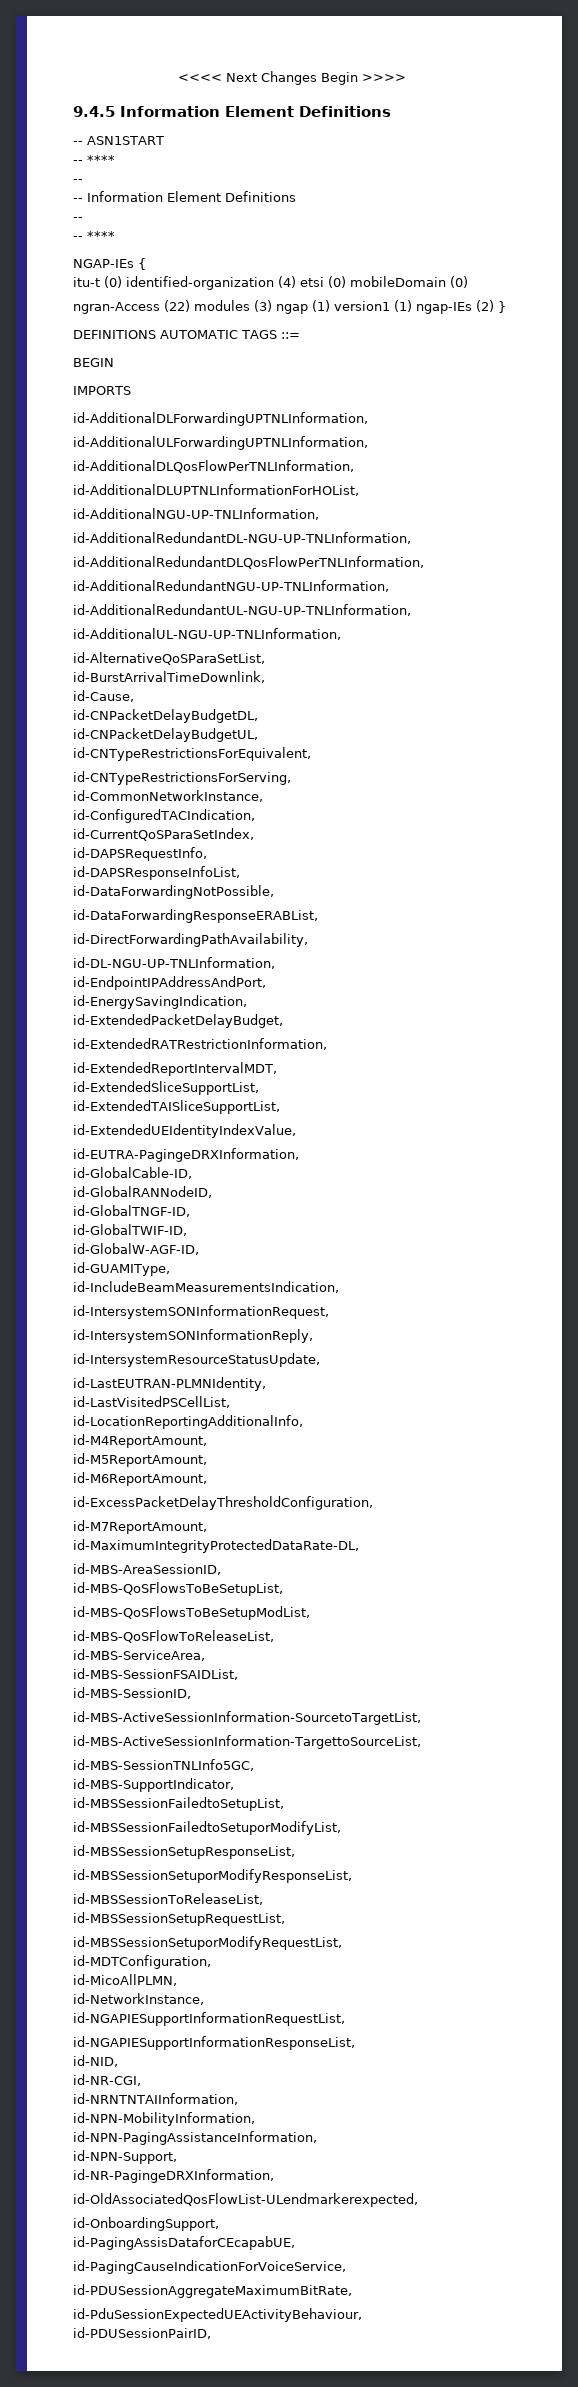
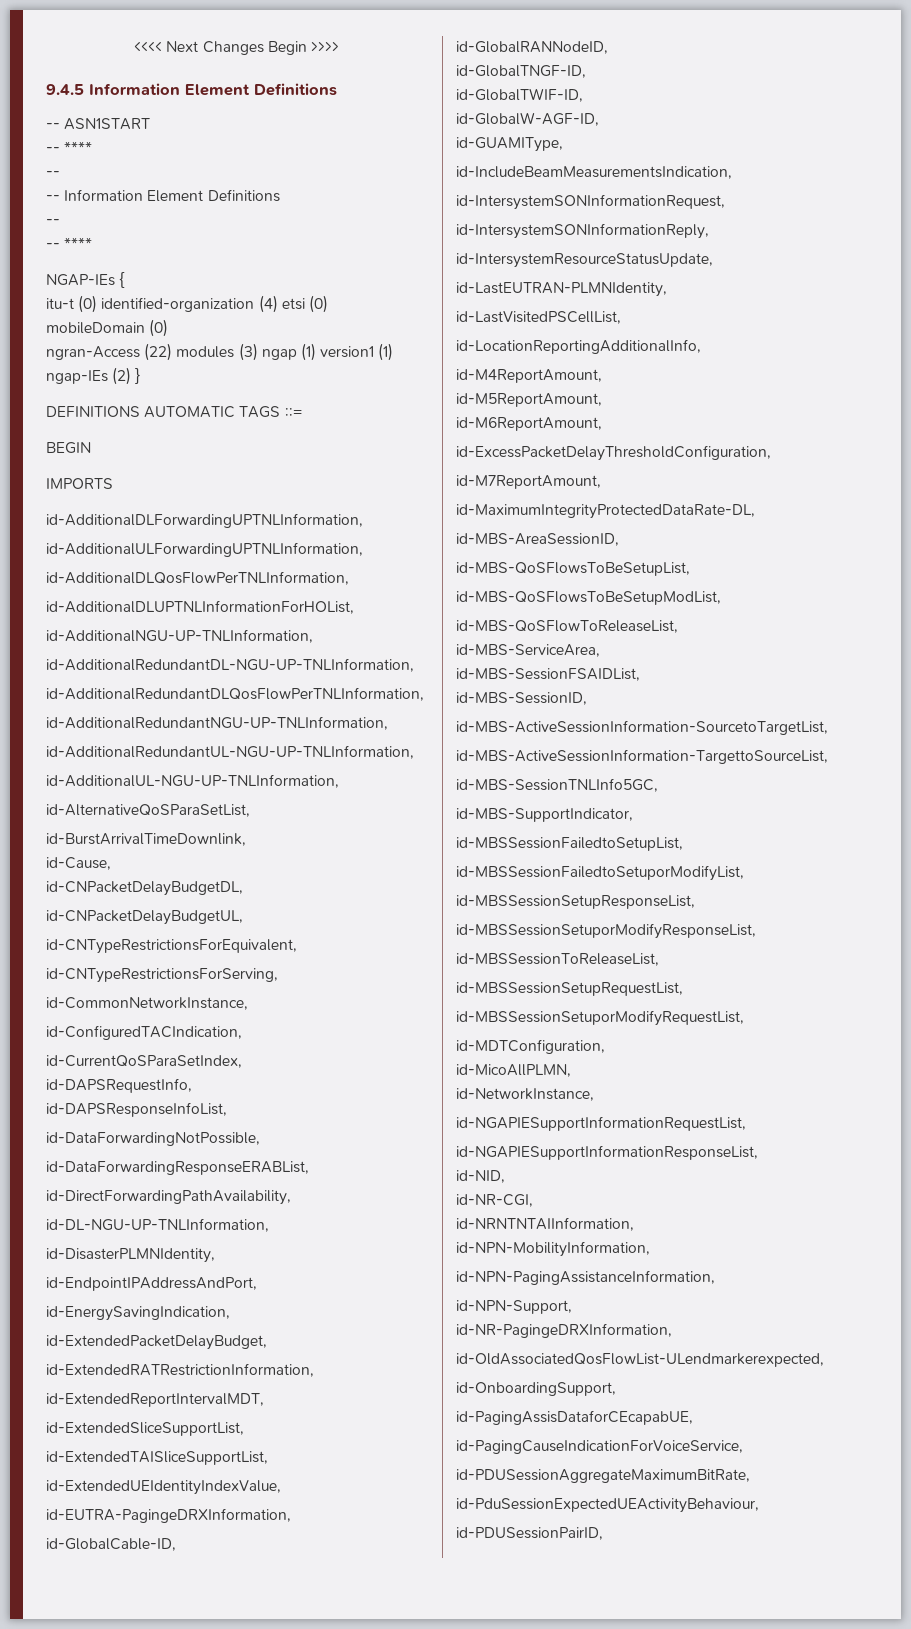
(275, 963) none -> [46,1248,215,1263] // id-DisasterPLMNIdentity,

